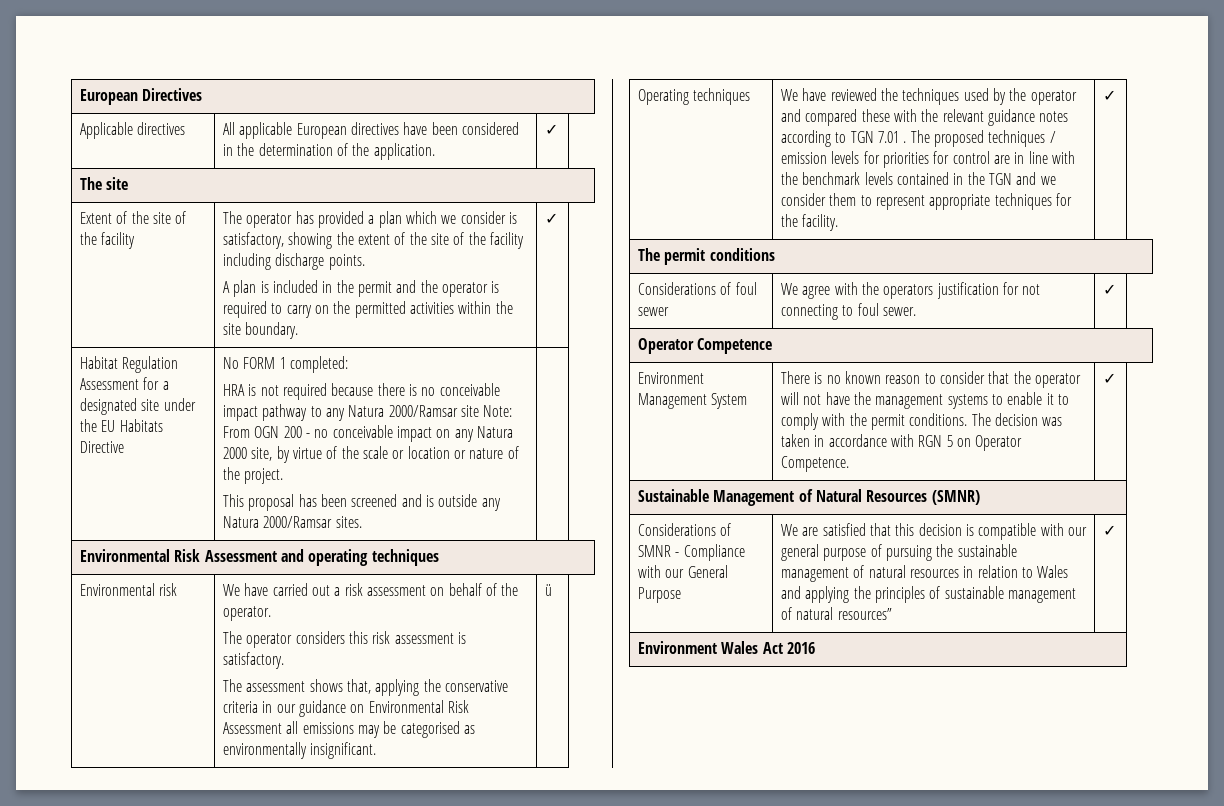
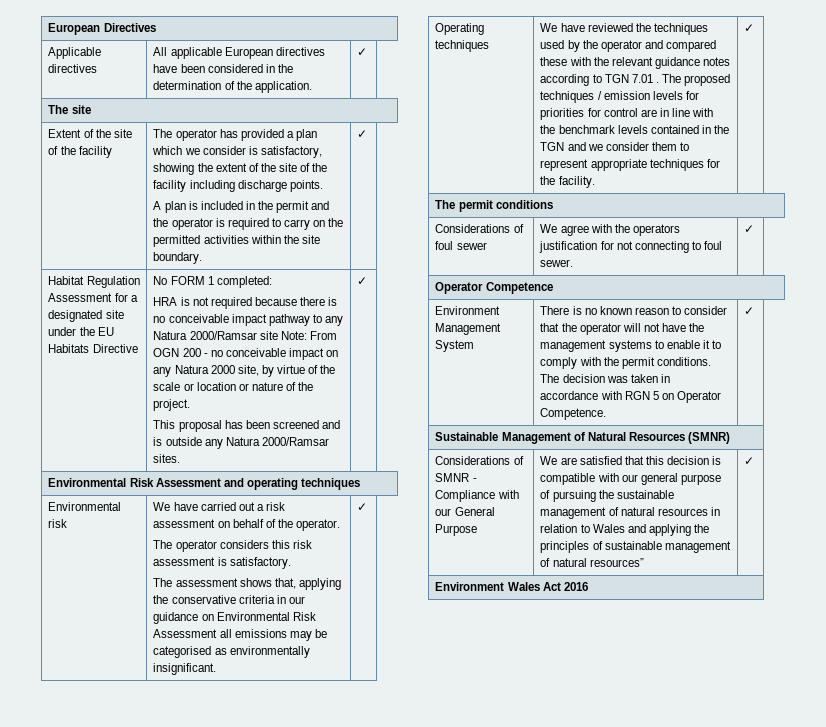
(362, 522) none -> [357,277,368,285] ✓
[544,584,552,596] ü -> [357,503,368,511] ✓

